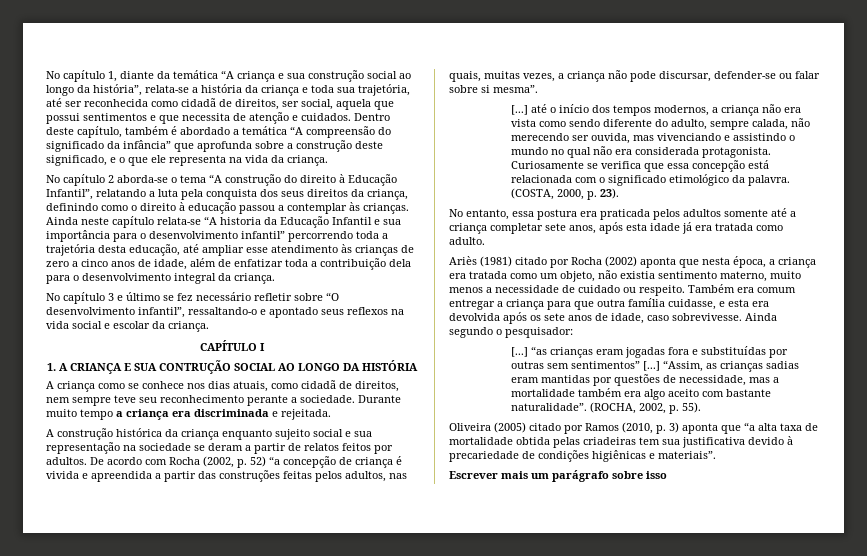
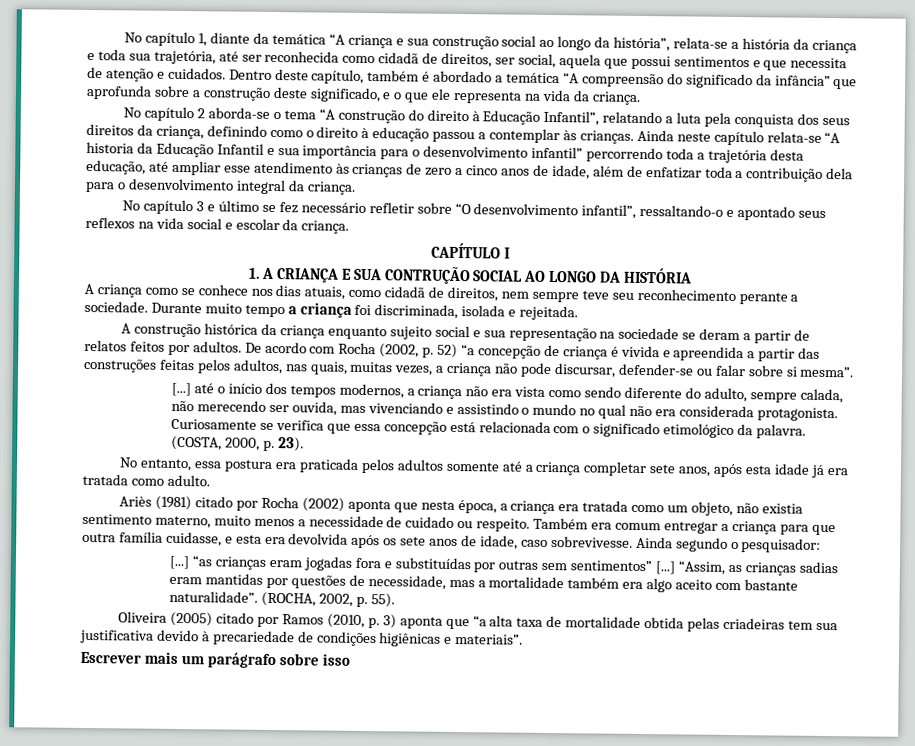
[172,409,269,417] era discriminada -> [354,304,506,320] foi discriminada, isolada

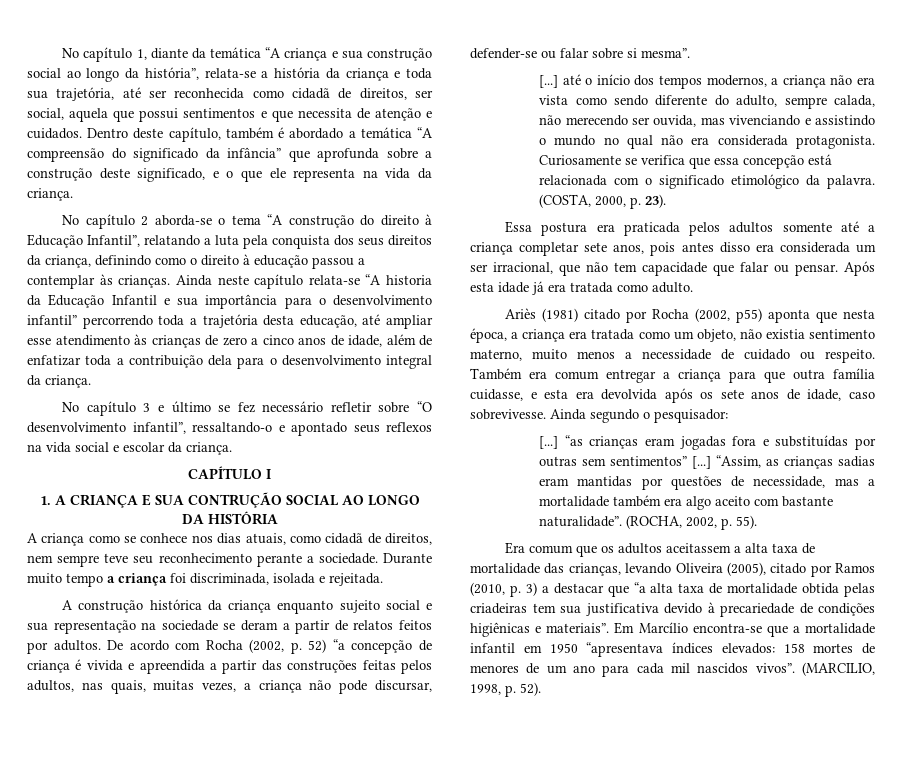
[119,457,223,472] No entanto, essa -> [505,221,533,233] Essa
[713,463,744,478] após -> [650,242,876,256] [470,261,875,276] pois antes disso era considerada um ser irracional, que não tem capacidade que falar ou pensar. Após
[301,497,345,512] (2002) -> [695,308,763,323] (2002, p55)
[118,611,214,627] Oliveira (2005) -> [505,542,816,557] [470,562,766,576] Era comum que os adultos aceitassem a alta taxa de mortalidade das crianças, levando Oliveira (2005),
[399,616,443,629] aponta -> [541,583,604,594] a destacar
[80,651,350,669] // Escrever mais um parágrafo sobre isso -> [614,622,875,637] [470,642,875,657] [470,662,875,677] [470,682,541,697] Em Marcílio encontra-se que a mortalidade infantil em 1950 “apresentava índices elevados: 158 mortes de menores de um ano para cada mil nascidos vivos”. (MARCILIO, 1998, p. 52).

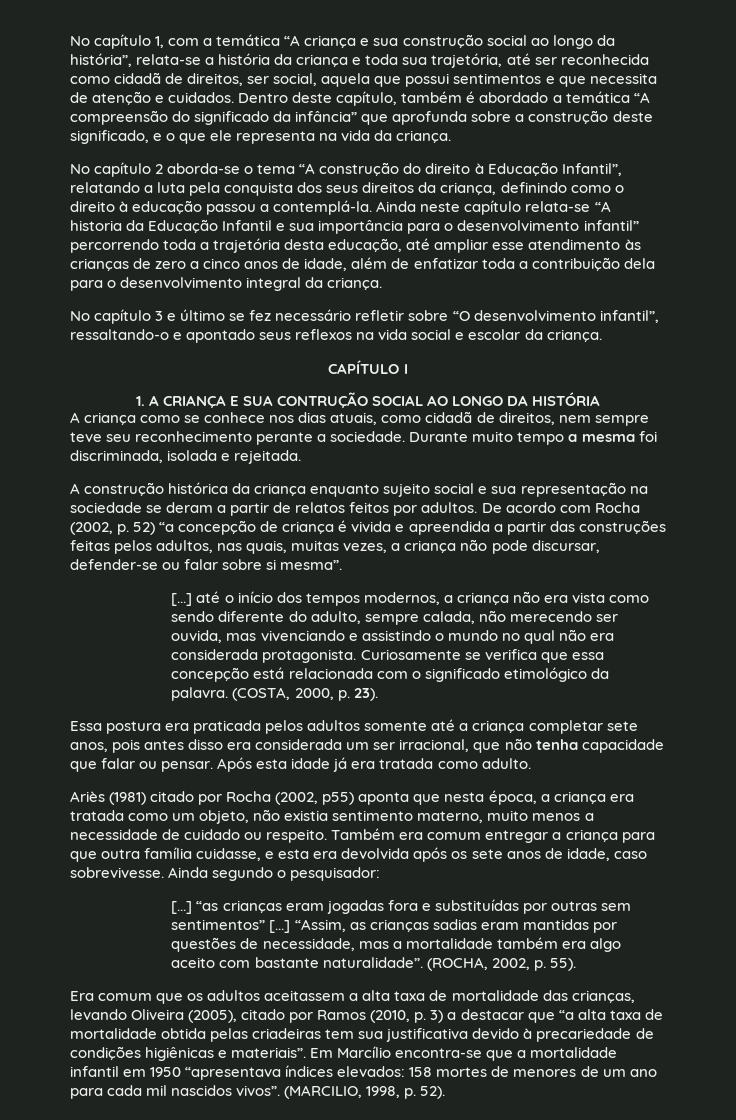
[150,48,206,59] diante da -> [168,38,213,46] com a
[27,274,171,289] contemplar às crianças. -> [273,200,373,215] contemplá-la.
[118,573,167,586] criança -> [581,434,635,442] mesma
[614,262,637,272] tem -> [535,739,578,750] tenha

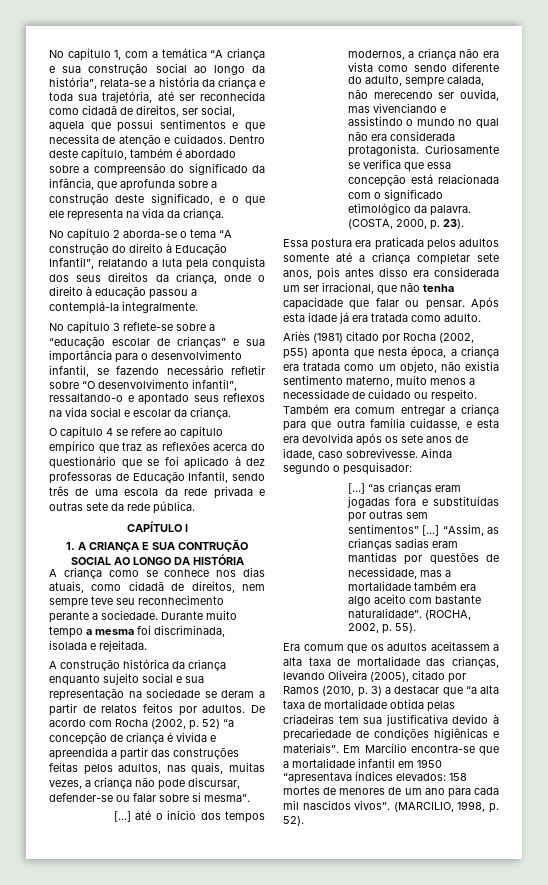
[552,91,650,103] a temática “A -> [49,165,90,173] sobre a
[295,111,358,122] infância” -> [49,178,94,190] infância,
[500,182,611,193] definindo como -> [223,274,251,282] onde
[273,200,611,215] [70,219,273,233] contemplá-la. Ainda neste capítulo relata-se “A historia da Educação Infantil -> [49,301,198,314] [49,321,215,334] [49,336,226,348] contemplá-la integralmente. // No capítulo 3 reflete-se sobre a “educação escolar de crianças”
[583,220,639,231] [70,238,641,253] [70,257,655,271] [70,277,383,291] [70,309,272,324] infantil” percorrendo toda a trajetória desta educação, até ampliar esse atendimento às crianças de zero a cinco anos de idade, além de enfatizar toda a contribuição dela para o desenvolvimento integral da criança. // No capítulo 3 e último se fez -> [49,365,159,377] infantil, se fazendo
(602, 335) none -> [49,426,223,439] [49,441,265,454] [49,456,265,469] [49,471,265,484] [49,486,265,499] [49,501,195,514] // O capítulo 4 se refere ao capítulo empírico que traz as reflexões acerca do questionário que se foi aplicado à dez professoras de Educação Infantil, sendo três de uma escola da rede privada e outras sete da rede pública.

